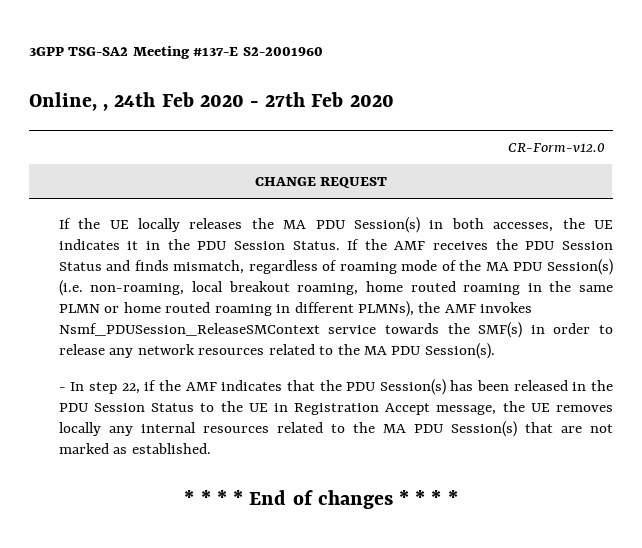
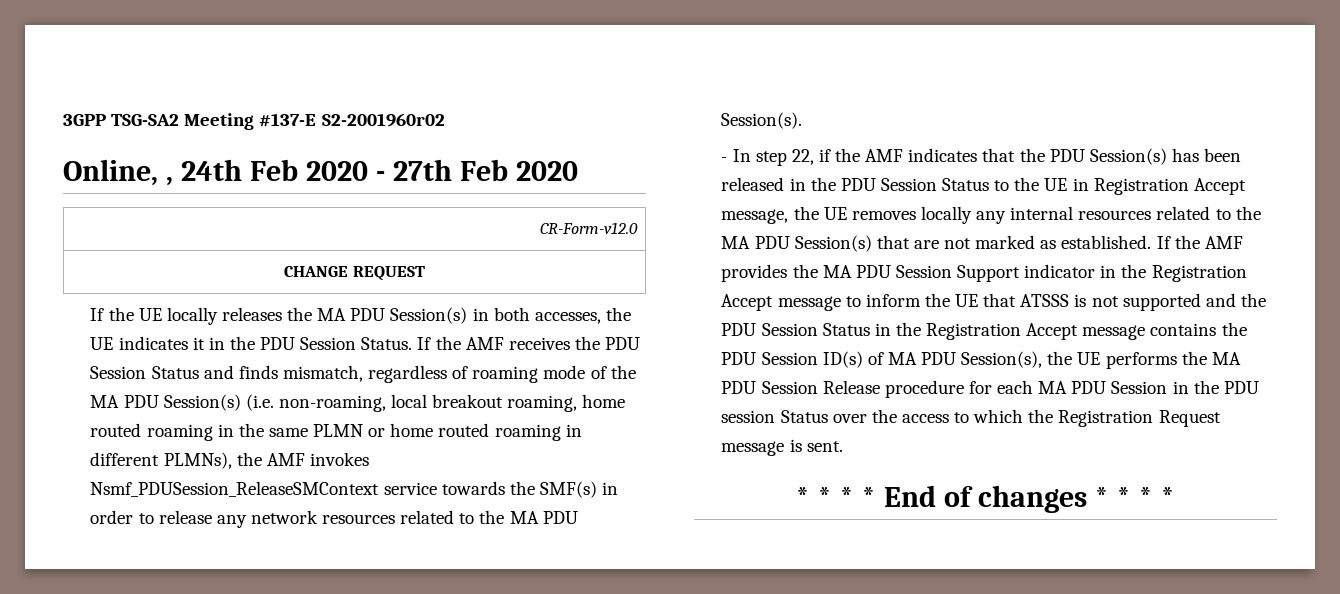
[242,47,323,56] S2-2001960 -> [321,113,445,127] S2-2001960r02
(211, 448) none -> [1156,235,1243,249] [721,264,1247,282] [721,293,1266,311] [721,322,1247,340] [721,351,1241,369] [721,380,1259,398] [721,409,1221,427] [721,439,843,456] If the AMF provides the MA PDU Session Support indicator in the Registration Accept message to inform the UE that ATSSS is not supported and the PDU Session Status in the Registration Accept message contains the PDU Session ID(s) of MA PDU Session(s), the UE performs the MA PDU Session Release procedure for each MA PDU Session in the PDU session Status over the access to which the Registration Request message is sent.

